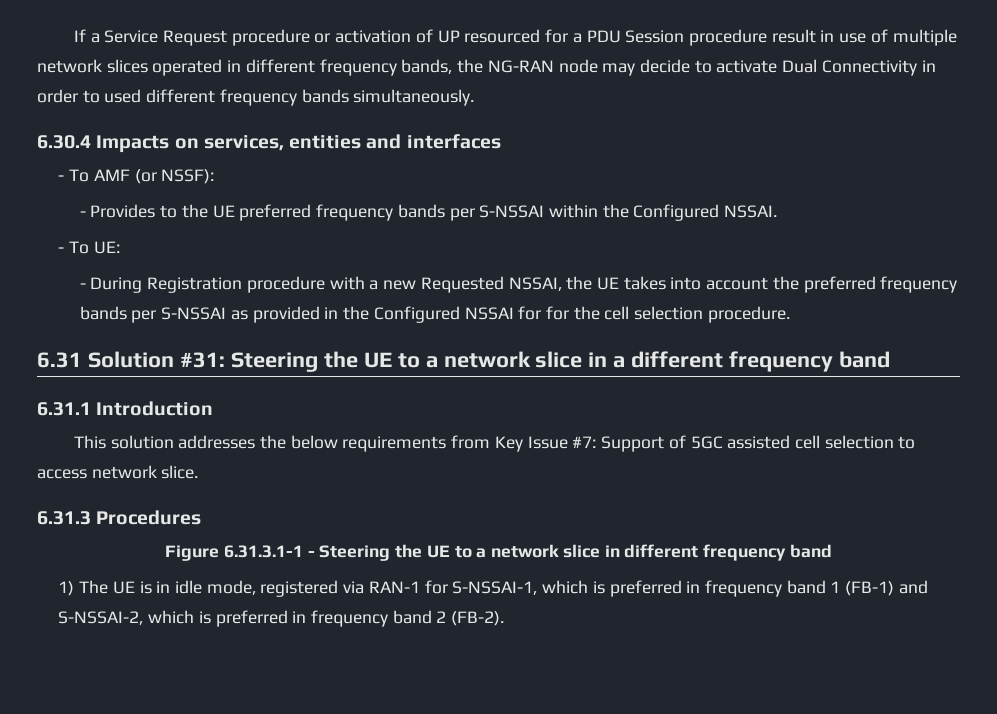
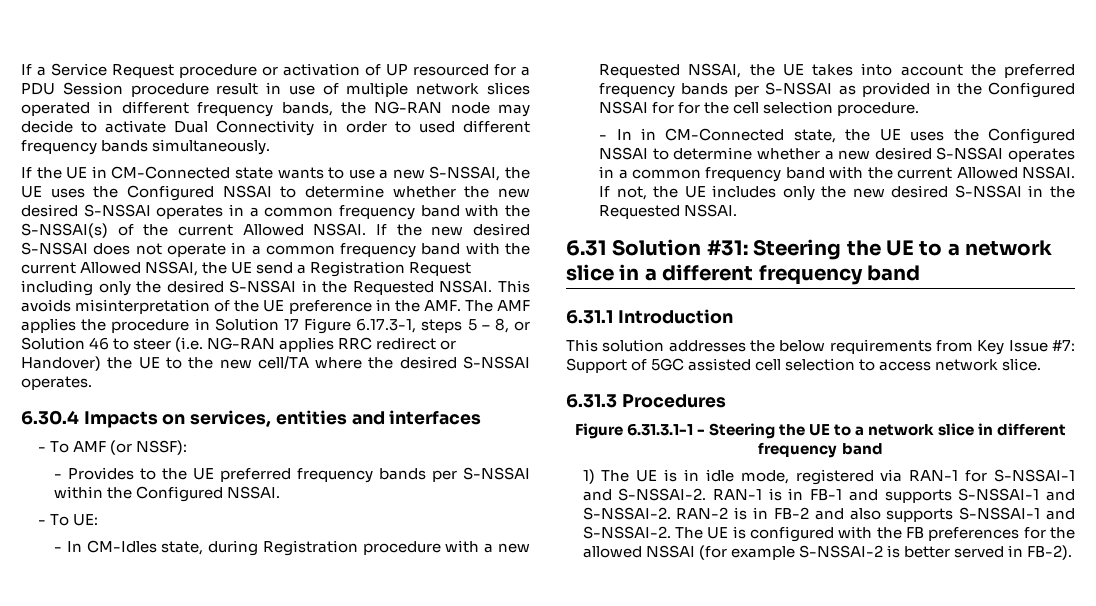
(475, 97) none -> [21,166,530,181] [21,185,530,201] [21,204,530,220] [21,223,530,238] [21,242,531,258] [21,261,472,277] [21,280,530,296] [21,299,531,314] [21,318,531,334] [21,337,457,352] [21,356,531,371] [21,376,92,390] // If the UE in CM-Connected state wants to use a new S-NSSAI, the UE uses the Configured NSSAI to determine whether the new desired S-NSSAI operates in a common frequency band with the S-NSSAI(s) of the current Allowed NSSAI. If the new desired S-NSSAI does not operate in a common frequency band with the current Allowed NSSAI, the UE send a Registration Request including only the desired S-NSSAI in the Requested NSSAI. This avoids misinterpretation of the UE preference in the AMF. The AMF applies the procedure in Solution 17 Figure 6.17.3-1, steps 5 – 8, or Solution 46 to steer (i.e. NG-RAN applies RRC redirect or Handover) the UE to the new cell/TA where the desired S-NSSAI operates.
[90,277,143,293] During -> [66,540,259,556] In CM-Idles state, during
(790, 314) none -> [599,128,1075,144] [599,147,1075,162] [599,166,1075,182] [599,185,1075,201] [599,204,738,219] // - In in CM-Connected state, the UE uses the Configured NSSAI to determine whether a new desired S-NSSAI operates in a common frequency band with the current Allowed NSSAI. If not, the UE includes only the new desired S-NSSAI in the Requested NSSAI.
[452,580,928,597] [58,610,505,627] S-NSSAI-1, which is preferred in frequency band 1 (FB-1) and S-NSSAI-2, which is preferred in frequency band 2 (FB-2). -> [993,469,1075,482] [582,488,1075,503] [582,507,1075,522] [582,526,1075,542] [582,545,1073,560] S-NSSAI-1 and S-NSSAI-2. RAN-1 is in FB-1 and supports S-NSSAI-1 and S-NSSAI-2. RAN-2 is in FB-2 and also supports S-NSSAI-1 and S-NSSAI-2. The UE is configured with the FB preferences for the allowed NSSAI (for example S-NSSAI-2 is better served in FB-2).

